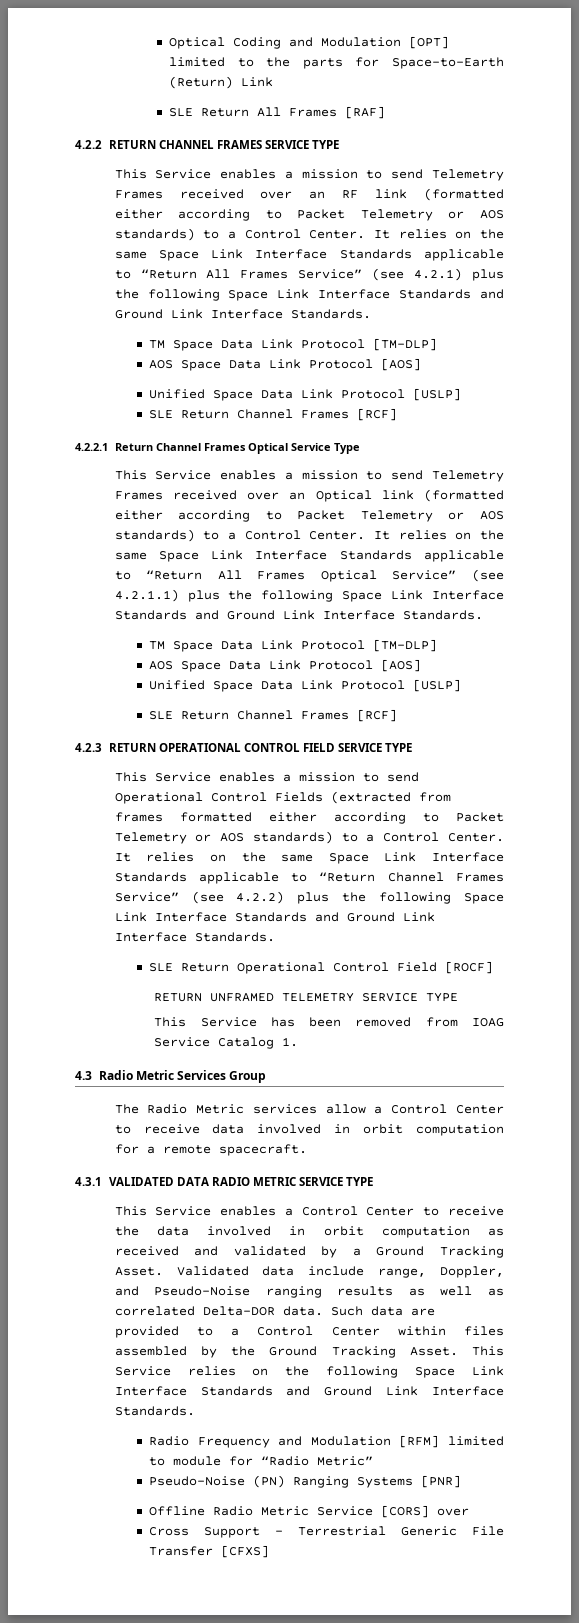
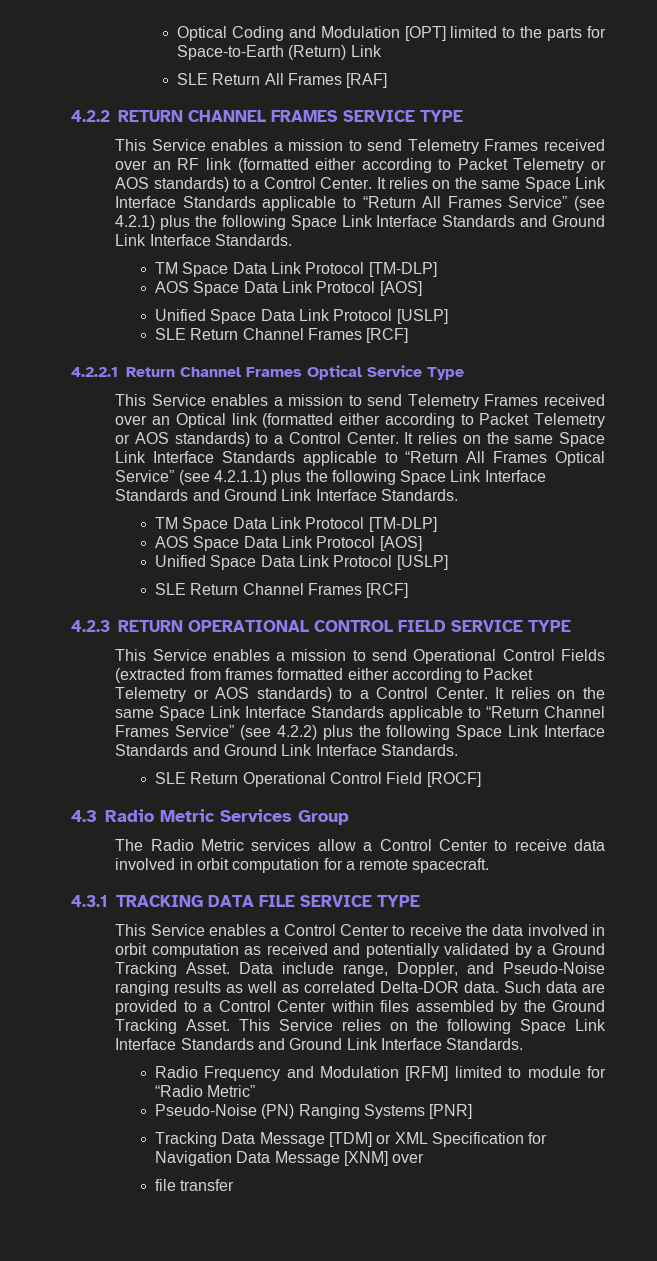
[154,993,459,1002] [154,1017,505,1027] [154,1037,299,1049] // RETURN UNFRAMED TELEMETRY SERVICE TYPE // This Service has been removed from IOAG Service Catalog 1. -> (481, 779) none
[108,1177,297,1186] VALIDATED DATA RADIO METRIC -> [116,895,295,907] TRACKING DATA FILE
(219, 1251) none -> [365,943,439,958] potentially
[176,1266,295,1276] Validated data -> [239,962,274,974] Data
[149,1505,470,1518] [149,1526,504,1538] [149,1545,270,1558] Offline Radio Metric Service [CORS] over // Cross Support - Terrestrial Generic File Transfer [CFXS] -> [154,1132,548,1147] [154,1151,425,1166] [154,1179,235,1191] Tracking Data Message [TDM] or XML Specification for Navigation Data Message [XNM] over // file transfer

